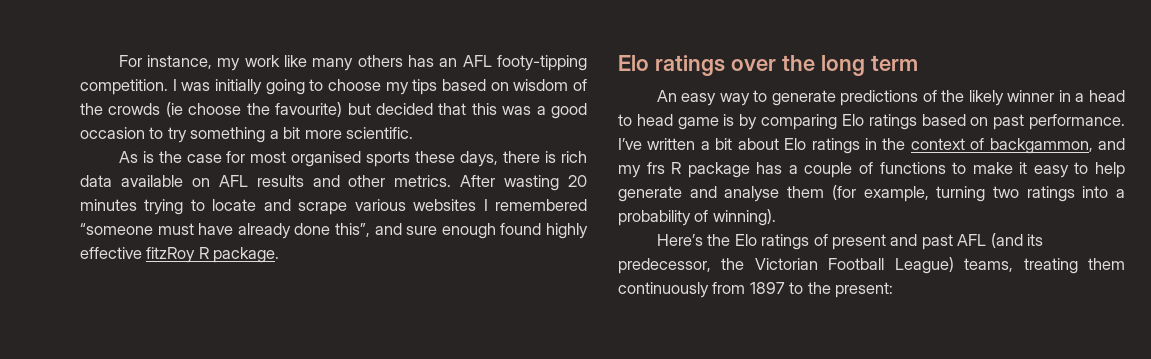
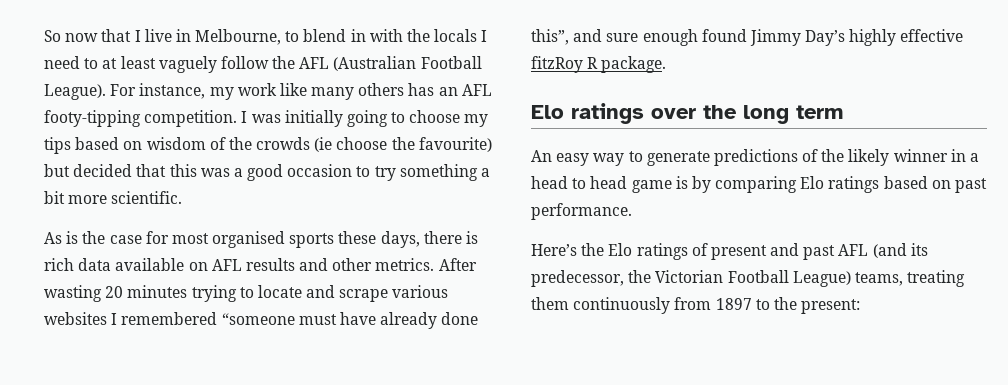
(118, 61) none -> [44,29,488,45] [44,56,482,73] [44,84,106,100] So now that I live in Melbourne, to blend in with the locals I need to at least vaguely follow the AFL (Australian Football League).
(542, 229) none -> [749,29,846,46] Jimmy Day’s
[618,138,1125,154] [618,162,1125,178] [618,185,1125,202] [618,209,776,226] I’ve written a bit about Elo ratings in the context of backgammon, and my frs R package has a couple of functions to make it easy to help generate and analyse them (for example, turning two ratings into a probability of winning). -> (632, 211) none

